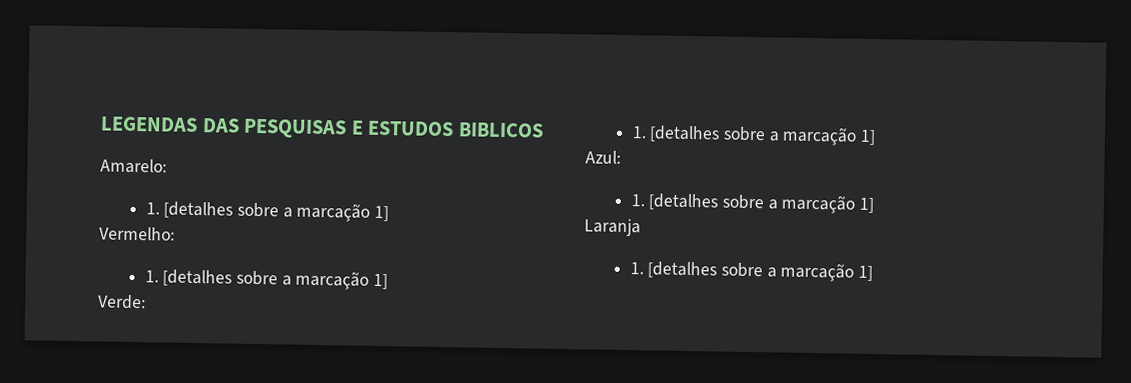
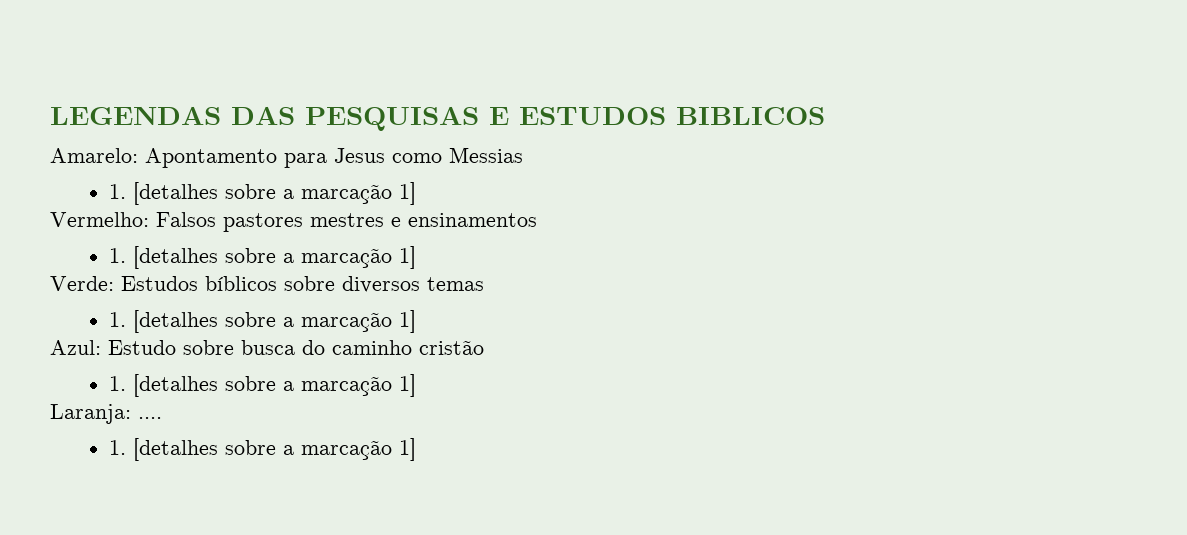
(167, 166) none -> [145,147,523,168] Apontamento para Jesus como Messias
(175, 233) none -> [156,212,537,232] Falsos pastores mestres e ensinamentos
(146, 302) none -> [121,276,484,293] Estudos bíblicos sobre diversos temas
[630,193,875,214] [584,218,641,237] // 1. [detalhes sobre a marcação 1] // Laranja -> [108,340,484,355] [109,374,417,397] [50,404,162,424] Estudo sobre busca do caminho cristão // 1. [detalhes sobre a marcação 1] // Laranja: ....

